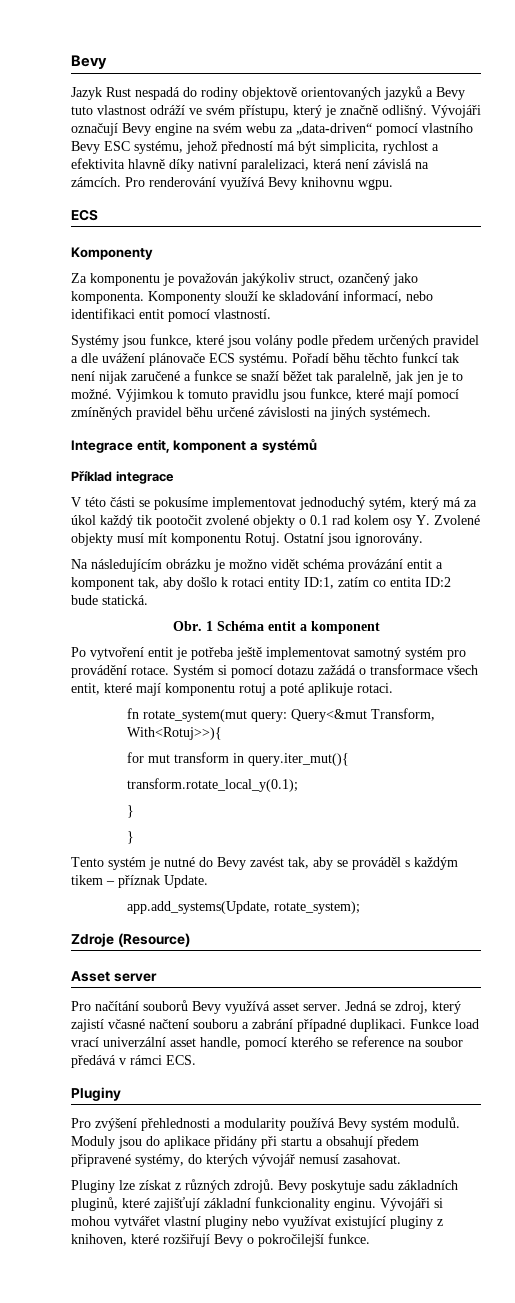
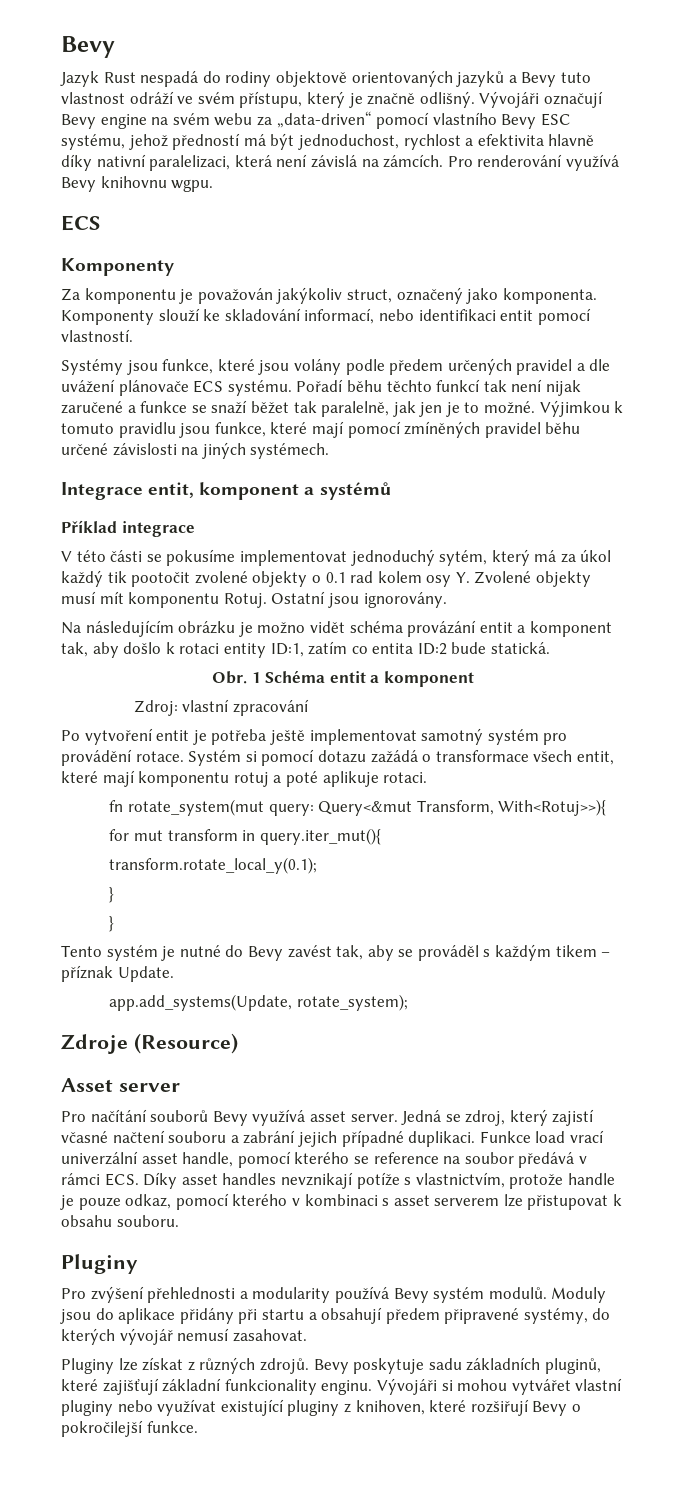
[320,141,379,154] simplicita, -> [297,134,399,150] jednoduchost,
[338,273,390,286] ozančený -> [396,287,463,304] označený
(380, 627) none -> [133,699,309,716] // Zdroj: vlastní zpracování
(293, 1024) none -> [297,1131,337,1147] jejich
(196, 1060) none -> [143,1172,615,1189] [60,1193,623,1210] [61,1215,179,1227] Díky asset handles nevznikají potíže s vlastnictvím, protože handle je pouze odkaz, pomocí kterého v kombinaci s asset serverem lze přistupovat k obsahu souboru.

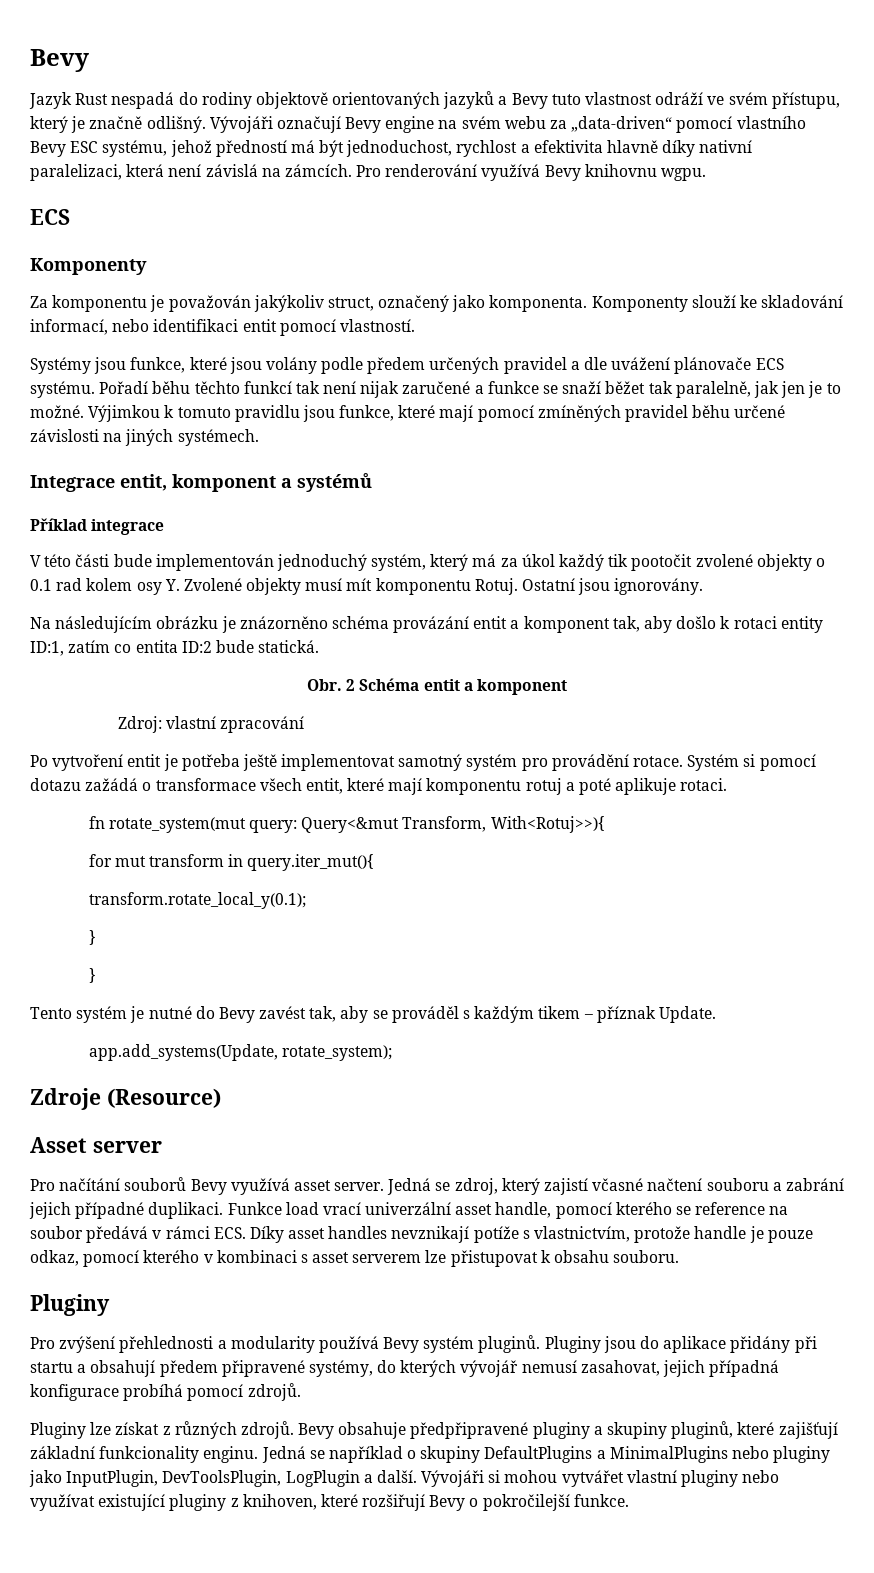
[146,549,488,566] se pokusíme implementovat jednoduchý sytém, -> [113,554,427,571] bude implementován jednoduchý systém,
[257,621,345,634] možno vidět -> [239,616,328,629] znázorněno
[251,672,261,683] 1 -> [346,679,356,691] 2
[488,1287,607,1303] modulů. Moduly -> [478,1335,601,1353] pluginů. Pluginy
[232,1329,307,1342] zasahovat. -> [580,1360,780,1377] [30,1383,301,1401] zasahovat, jejich případná konfigurace probíhá pomocí zdrojů.
[353,1357,541,1374] poskytuje sadu základních -> [338,1422,668,1439] obsahuje předpřipravené pluginy a skupiny
(373, 1387) none -> [261,1446,831,1463] [29,1470,417,1487] Jedná se například o skupiny DefaultPlugins a MinimalPlugins nebo pluginy jako InputPlugin, DevToolsPlugin, LogPlugin a další.

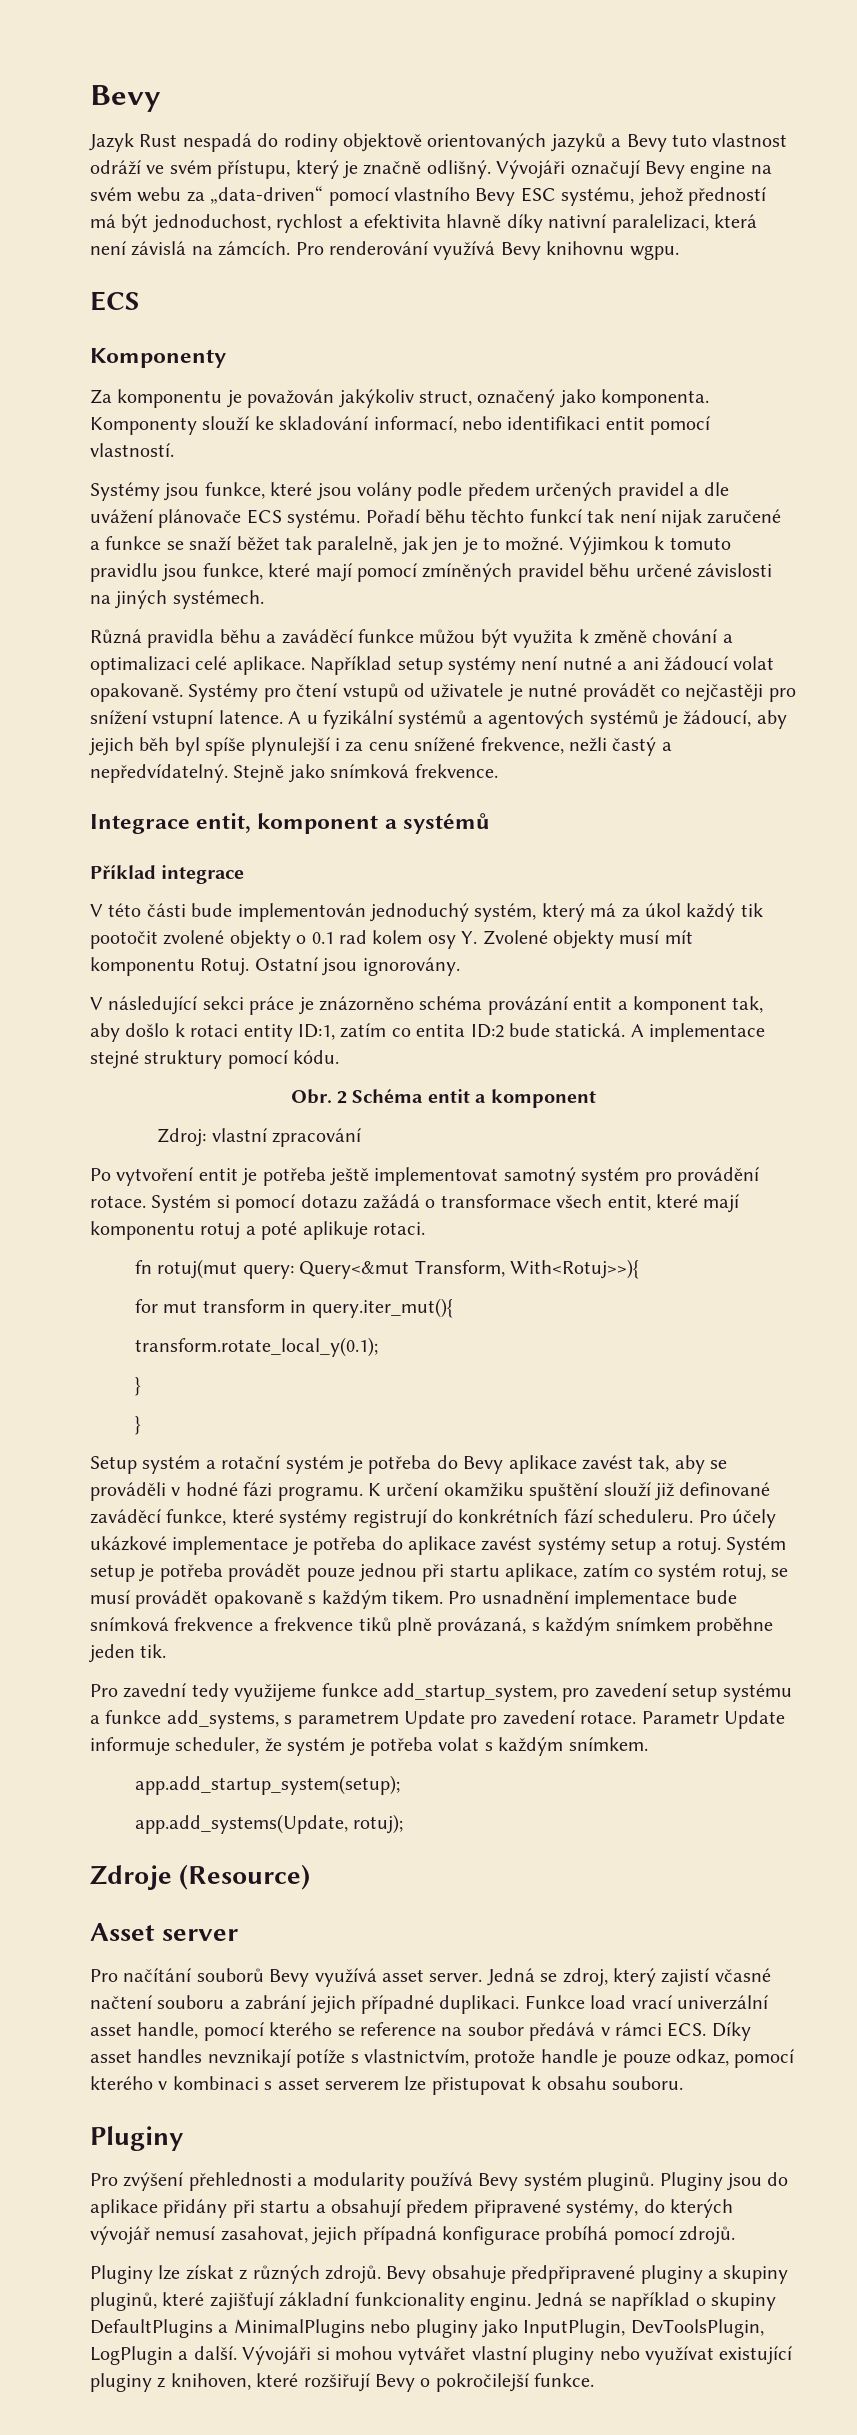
(259, 437) none -> [90,629,733,648] [90,656,775,675] [90,683,796,702] [90,710,787,729] [89,737,672,756] [90,764,498,783] // Různá pravidla běhu a zaváděcí funkce můžou být využita k změně chování a optimalizaci celé aplikace. Například setup systémy není nutné a ani žádoucí volat opakovaně. Systémy pro čtení vstupů od uživatele je nutné provádět co nejčastěji pro snížení vstupní latence. A u fyzikální systémů a agentových systémů je žádoucí, aby jejich běh byl spíše plynulejší i za cenu snížené frekvence, nežli častý a nepředvídatelný. Stejně jako snímková frekvence.
[30,616,219,633] Na následujícím obrázku -> [90,996,295,1015] V následující sekci práce
(320, 646) none -> [630,1023,766,1042] [90,1050,340,1069] A implementace stejné struktury pomocí kódu.
[108,817,246,833] rotate_system(mut -> [157,1259,238,1279] rotuj(mut
[30,1006,192,1023] Tento systém je nutné -> [90,1455,432,1474] Setup systém a rotační systém je potřeba
(255, 1015) none -> [508,1455,577,1474] aplikace
[391,1006,716,1023] prováděl s každým tikem – příznak Update. -> [90,1482,771,1501] [90,1509,776,1528] [90,1536,787,1555] [90,1563,789,1582] [90,1590,737,1609] [90,1617,773,1636] [89,1644,167,1663] [90,1683,792,1702] [90,1710,785,1729] [90,1737,648,1756] [134,1775,400,1795] prováděli v hodné fázi programu. K určení okamžiku spuštění slouží již definované zaváděcí funkce, které systémy registrují do konkrétních fází scheduleru. Pro účely ukázkové implementace je potřeba do aplikace zavést systémy setup a rotuj. Systém setup je potřeba provádět pouze jednou při startu aplikace, zatím co systém rotuj, se musí provádět opakovaně s každým tikem. Pro usnadnění implementace bude snímková frekvence a frekvence tiků plně provázaná, s každým snímkem proběhne jeden tik. // Pro zavední tedy využijeme funkce add_startup_system, pro zavedení setup systému a funkce add_systems, s parametrem Update pro zavedení rotace. Parametr Update informuje scheduler, že systém je potřeba volat s každým snímkem. // app.add_startup_system(setup);
[281,1045,392,1061] rotate_system); -> [353,1814,404,1834] rotuj);

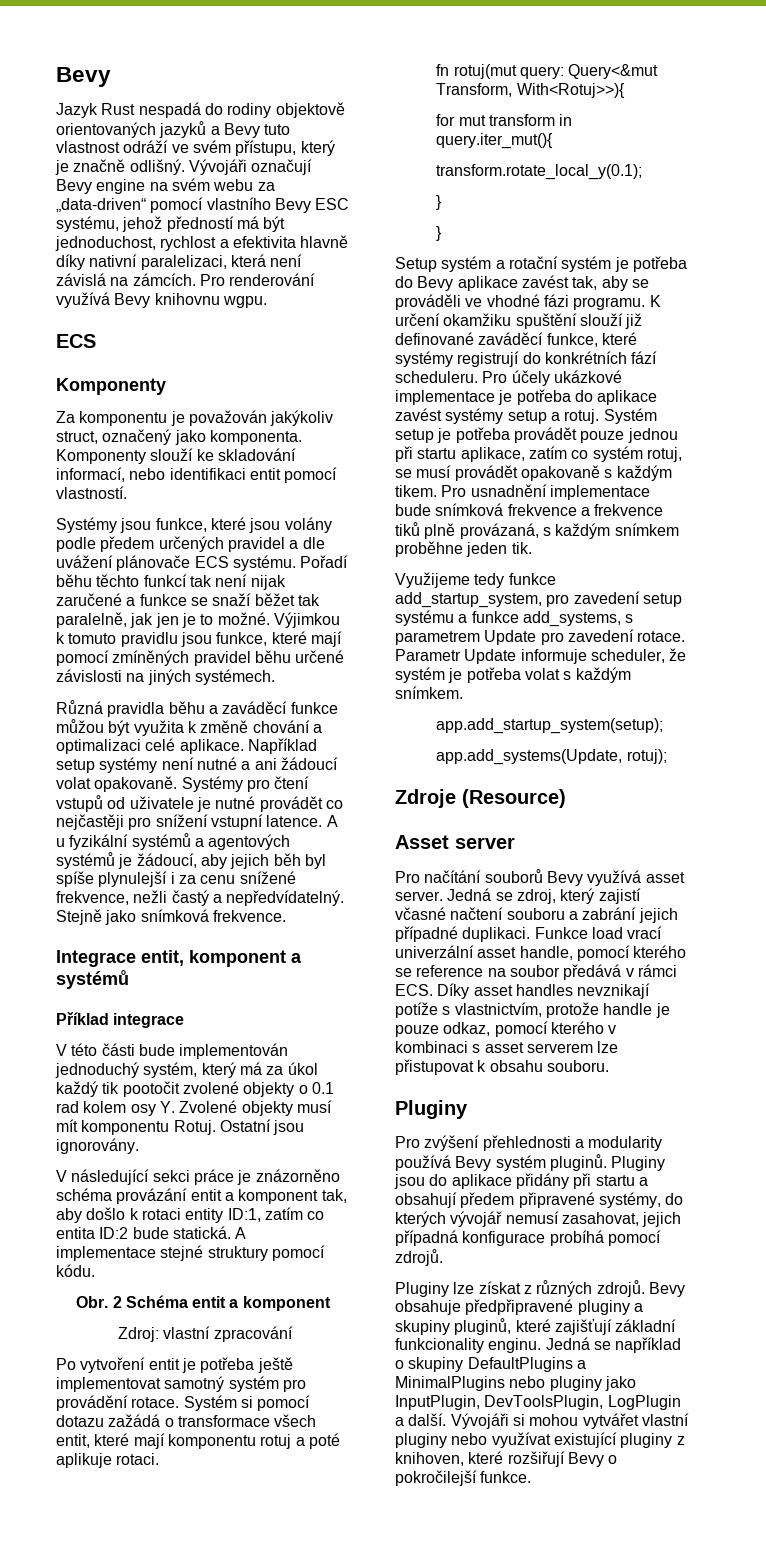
[171,1482,238,1496] v hodné -> [465,294,540,307] ve vhodné
[90,1683,317,1702] Pro zavední tedy využijeme -> [395,572,505,588] Využijeme tedy

